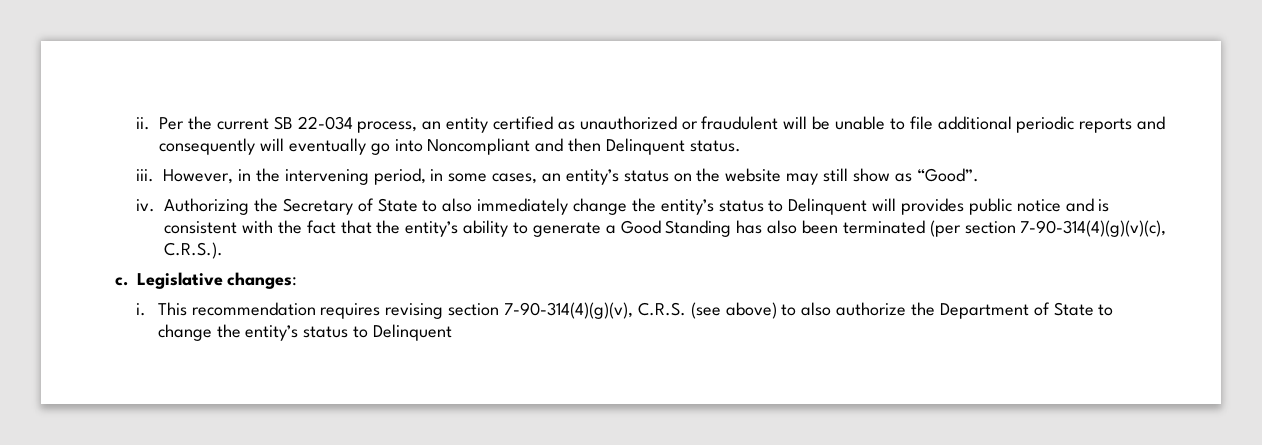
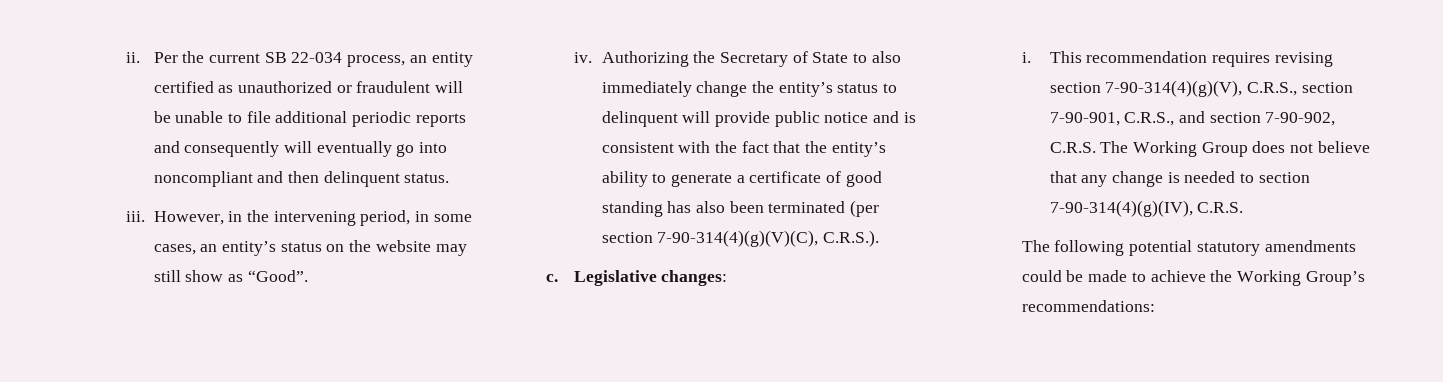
[427,138,531,155] Noncompliant -> [153,171,253,187] noncompliant
[605,138,685,155] Delinquent -> [323,171,400,187] delinquent
[788,198,965,215] Delinquent will provides -> [601,111,771,127] delinquent will provide
[620,220,732,237] Good Standing -> [749,171,882,187] [601,201,663,217] certificate of good standing
[1020,220,1167,237] 7-90-314(4)(g)(v)(c), -> [657,230,819,247] 7-90-314(4)(g)(V)(C),
[503,302,1114,319] [157,324,452,341] 7-90-314(4)(g)(v), C.R.S. (see above) to also authorize the Department of State to change the entity’s status to Delinquent -> [1105,80,1353,97] [1049,111,1336,126] [1049,141,1370,157] [1049,171,1310,187] [1049,200,1244,217] [1021,240,1356,256] [1021,270,1365,286] [1021,300,1155,312] 7-90-314(4)(g)(V), C.R.S., section 7-90-901, C.R.S., and section 7-90-902, C.R.S. The Working Group does not believe that any change is needed to section 7-90-314(4)(g)(IV), C.R.S. // The following potential statutory amendments could be made to achieve the Working Group’s recommendations:

